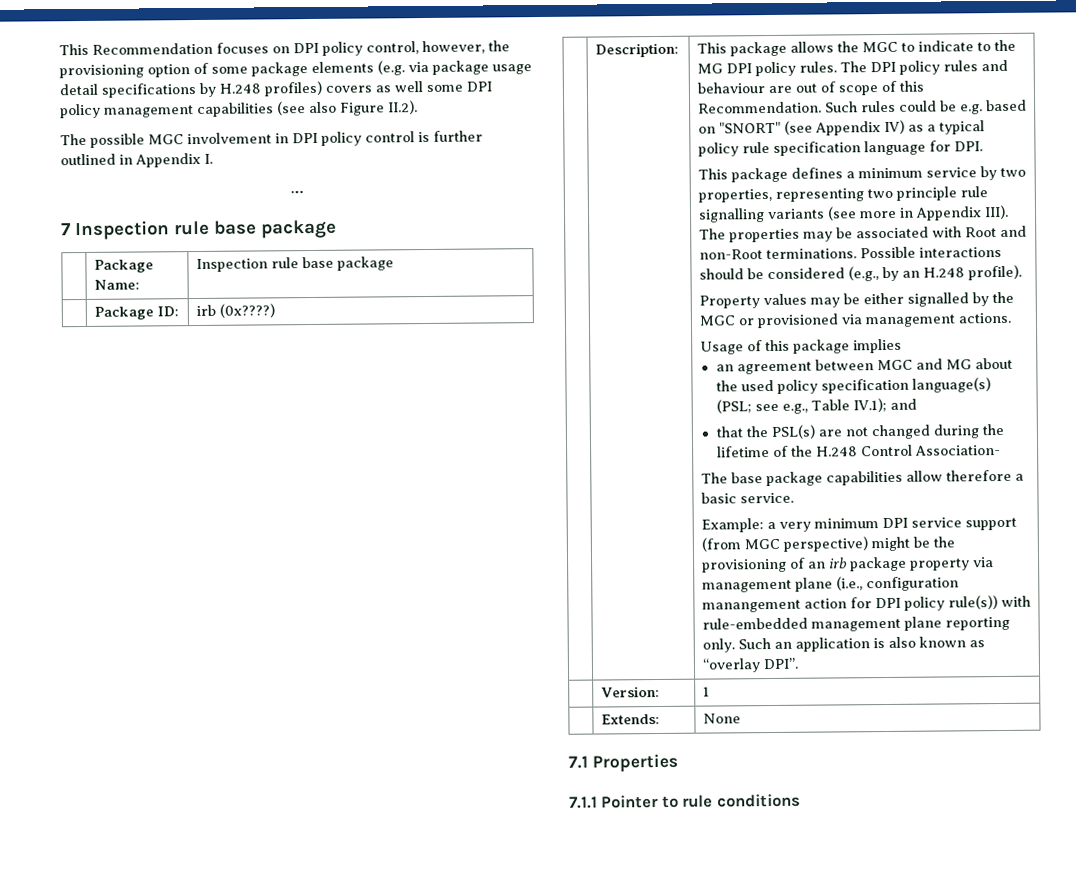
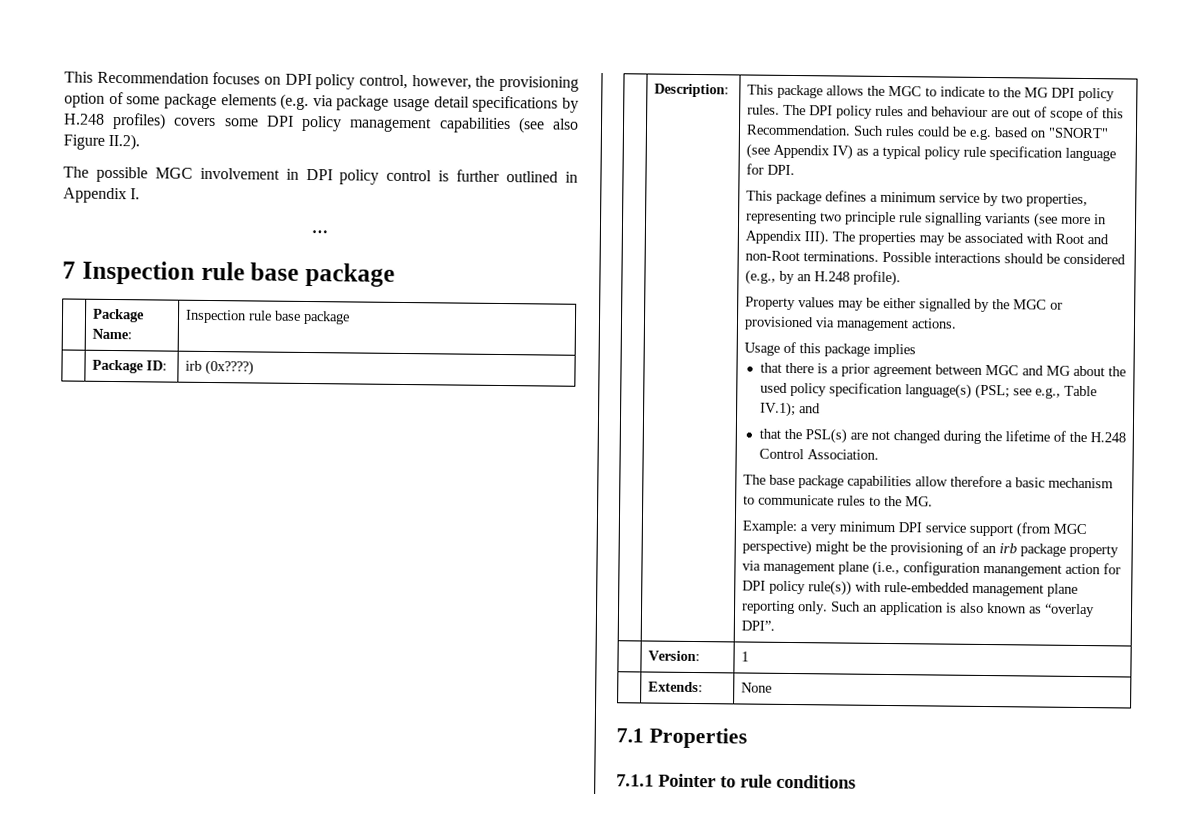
[375,81,423,93] as well -> (217, 122) none
[715,364,734,372] an -> [759,362,870,377] that there is a prior
[914,445,1001,456] Association- -> [806,449,879,460] Association.
[739,492,794,504] service. -> [1047,477,1114,489] [742,494,933,507] mechanism to communicate rules to the MG.

